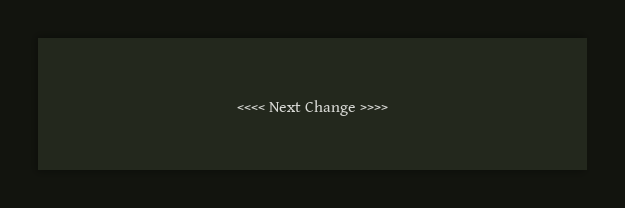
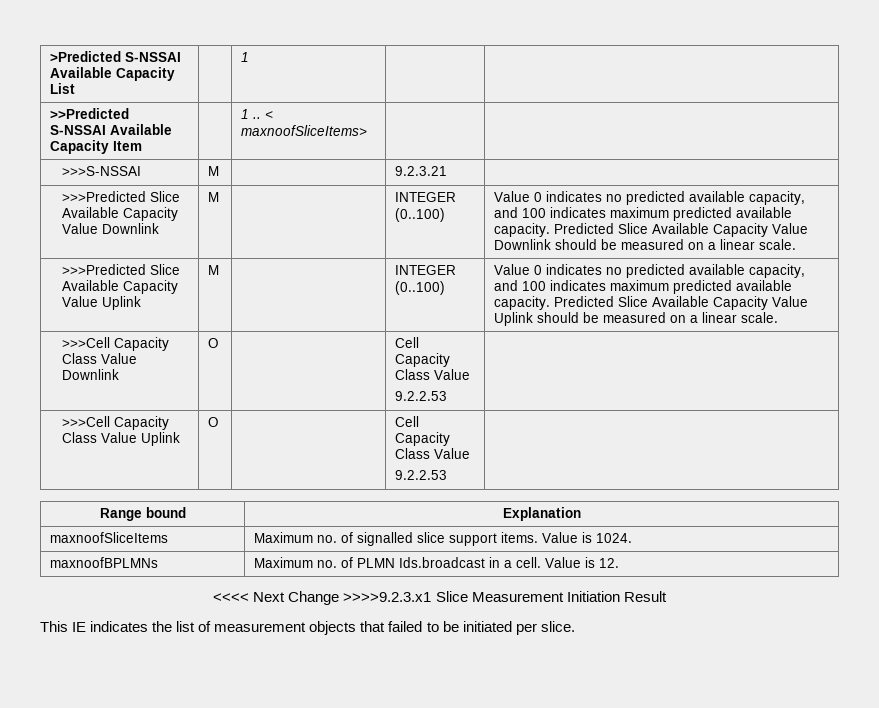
[236,100,389,116] <<<< Next Change >>>> -> [50,51,182,62] [50,67,176,81] [50,83,76,94] [241,52,250,62] [50,108,130,119] [50,124,173,135] [50,140,143,154] [241,109,274,119] [241,125,368,136] [62,166,142,176] [208,166,220,176] [395,166,448,176] [62,191,181,202] [62,207,179,221] [62,223,160,234] [208,192,220,202] [395,192,457,202] [395,208,446,222] [494,191,806,205] [494,207,793,221] [494,223,809,237] [494,239,797,250] [62,264,181,275] [62,280,179,294] [62,296,142,310] [208,265,220,275] [395,265,457,275] [395,281,446,295] [494,264,806,278] [494,280,793,294] [494,296,809,310] [494,312,779,326] [62,337,170,351] [62,353,138,364] [62,369,120,380] [208,338,220,348] [395,337,420,348] [395,353,451,367] [395,369,471,380] [395,391,448,401] [62,416,170,430] [62,432,181,446] [208,417,220,427] [395,416,420,427] [395,432,451,446] [395,448,471,459] [395,470,448,480] [99,507,186,521] [502,507,581,521] [50,532,169,543] [254,532,633,546] [50,557,159,568] [254,557,620,568] [213,591,667,605] [40,621,575,635] >Predicted S-NSSAI Available Capacity List | | 1 | | // >>Predicted S-NSSAI Available Capacity Item | | 1 .. < maxnoofSliceItems> | | // >>>S-NSSAI | M | | 9.2.3.21 | // >>>Predicted Slice Available Capacity Value Downlink | M | | INTEGER (0..100) | Value 0 indicates no predicted available capacity, and 100 indicates maximum predicted available capacity. Predicted Slice Available Capacity Value Downlink should be measured on a linear scale. // >>>Predicted Slice Available Capacity Value Uplink | M | | INTEGER (0..100) | Value 0 indicates no predicted available capacity, and 100 indicates maximum predicted available capacity. Predicted Slice Available Capacity Value Uplink should be measured on a linear scale. // >>>Cell Capacity Class Value Downlink | O | | Cell Capacity Class Value // 9.2.2.53 | // >>>Cell Capacity Class Value Uplink | O | | Cell Capacity Class Value // 9.2.2.53 | // Range bound | Explanation // maxnoofSliceItems | Maximum no. of signalled slice support items. Value is 1024. // maxnoofBPLMNs | Maximum no. of PLMN Ids.broadcast in a cell. Value is 12. // <<<< Next Change >>>>9.2.3.x1 Slice Measurement Initiation Result // This IE indicates the list of measurement objects that failed to be initiated per slice.

